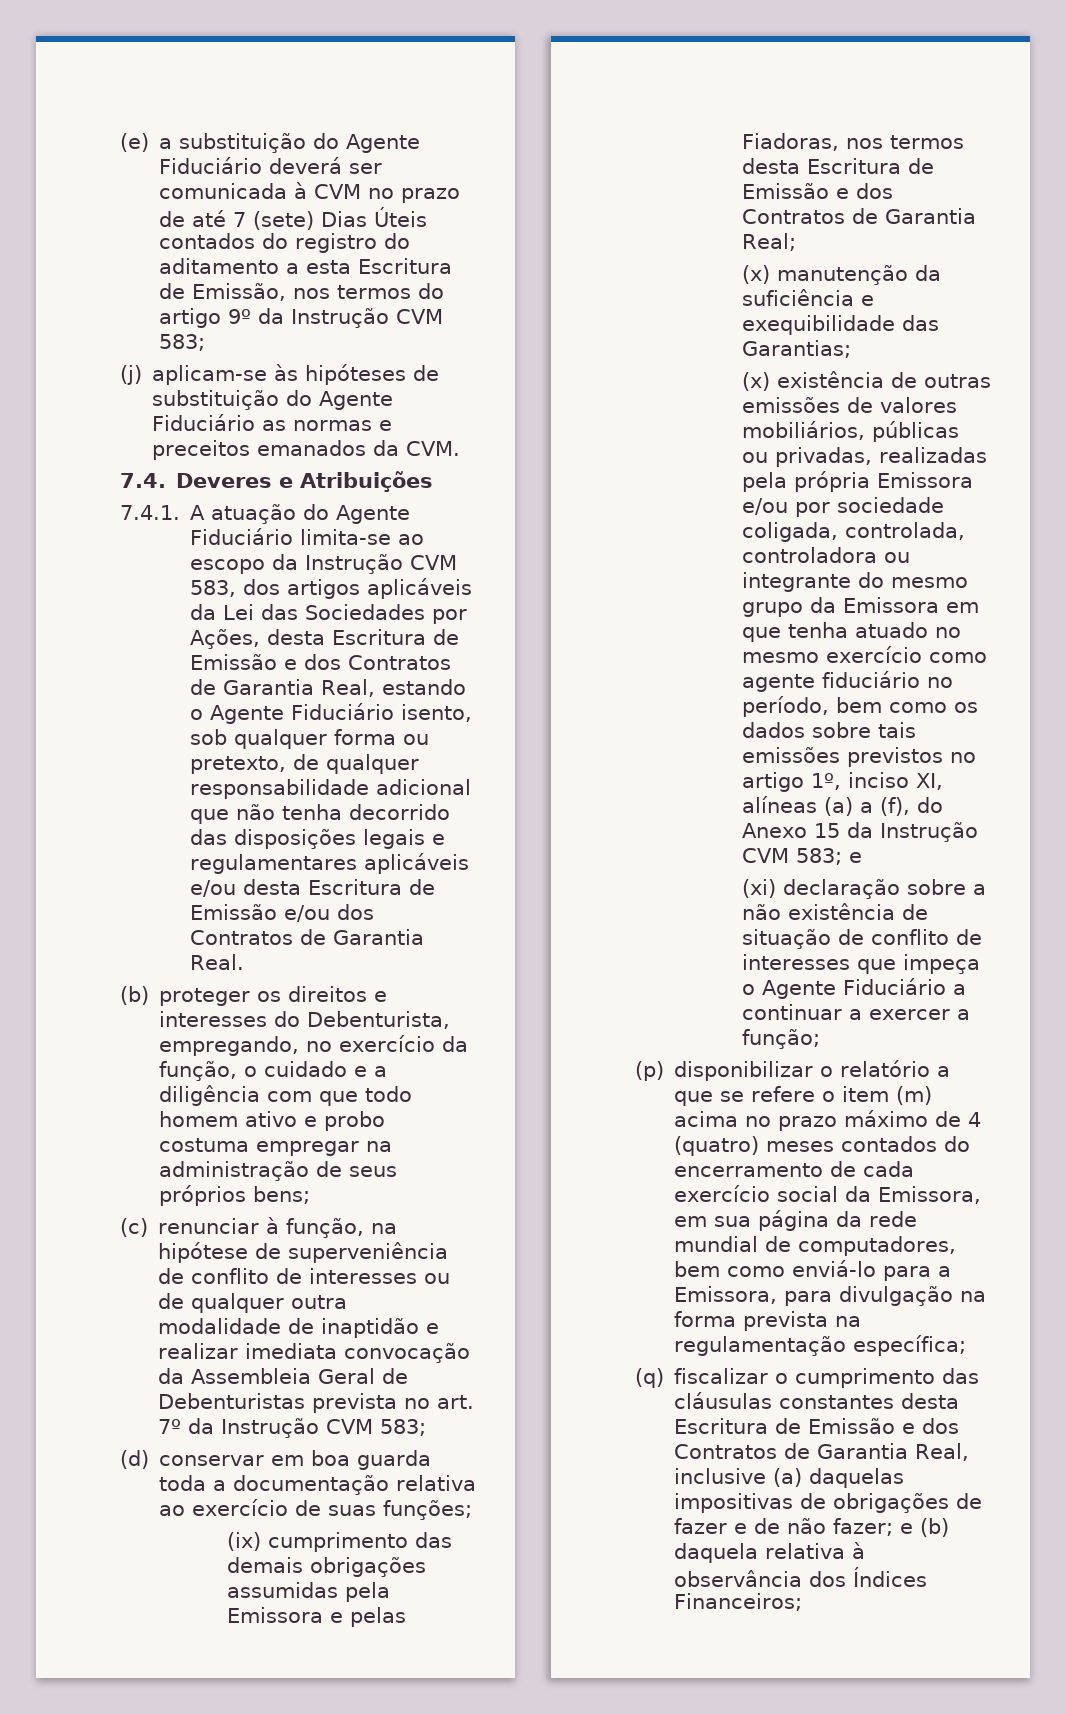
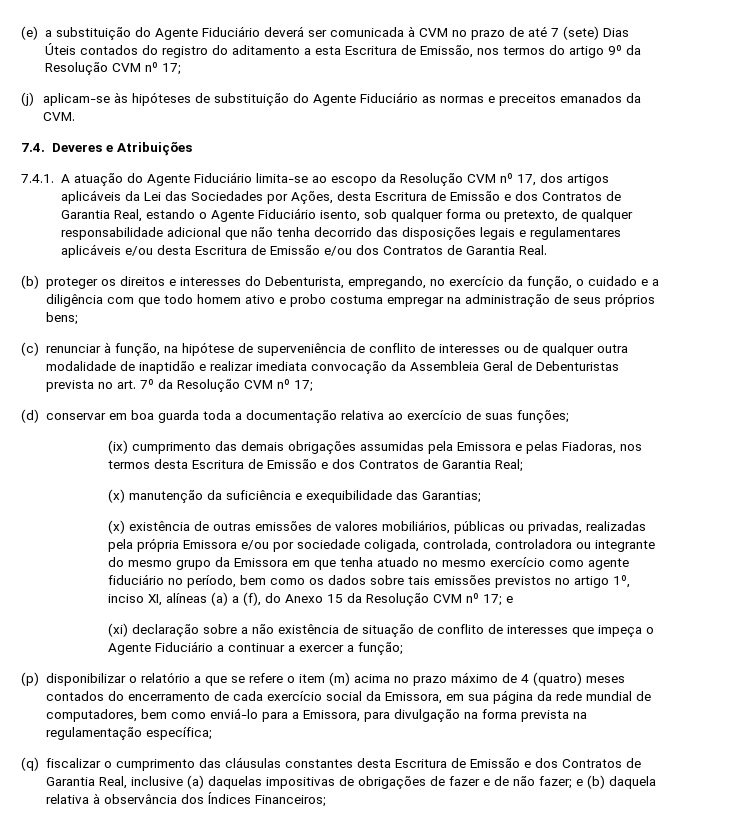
[291,308,444,328] [159,334,206,351] Instrução CVM 583; -> [44,62,181,75] Resolução CVM nº 17;
[305,554,458,574] [190,580,237,597] Instrução CVM 583, -> [399,173,536,186] Resolução CVM nº 17,
[221,1418,427,1438] Instrução CVM 583; -> [176,379,313,392] Resolução CVM nº 17;
[880,822,979,842] [742,848,843,865] Instrução CVM 583; -> [366,593,503,606] Resolução CVM nº 17;

